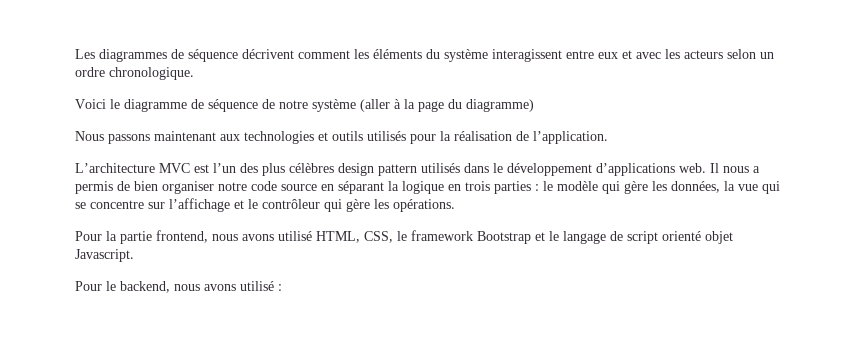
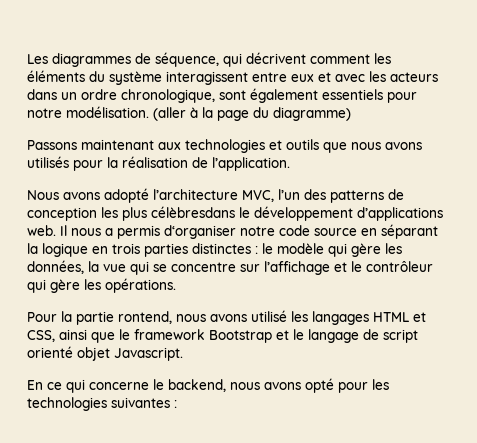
[188,49,238,62] séquence -> [155,52,242,67] séquence, qui
[727,49,756,59] selon -> [27,89,57,100] dans
[109,67,194,80] [75,99,356,112] chronologique. // Voici le diagramme de séquence de notre système -> [121,88,417,103] [27,106,149,118] chronologique, sont également essentiels pour notre modélisation.
[75,131,150,144] Nous passons -> [27,140,77,150] Passons
(363, 136) none -> [323,142,422,153] que nous avons
[75,163,489,176] L’architecture MVC est l’un des plus célèbres design pattern utilisés dans -> [27,188,404,203] [27,206,235,221] Nous avons adopté l’architecture MVC, l’un des patterns de conception les plus célèbresdans
[117,181,214,194] de bien organiser -> [164,225,236,239] d‘organiser
(531, 187) none -> [192,243,251,254] distinctes
[156,230,393,243] frontend, nous avons utilisé HTML, CSS, -> [118,310,426,325] [27,329,115,343] rontend, nous avons utilisé les langages HTML et CSS, ainsi que
[75,281,274,293] Pour le backend, nous avons utilisé -> [27,378,389,393] [27,397,170,411] En ce qui concerne le backend, nous avons opté pour les technologies suivantes

